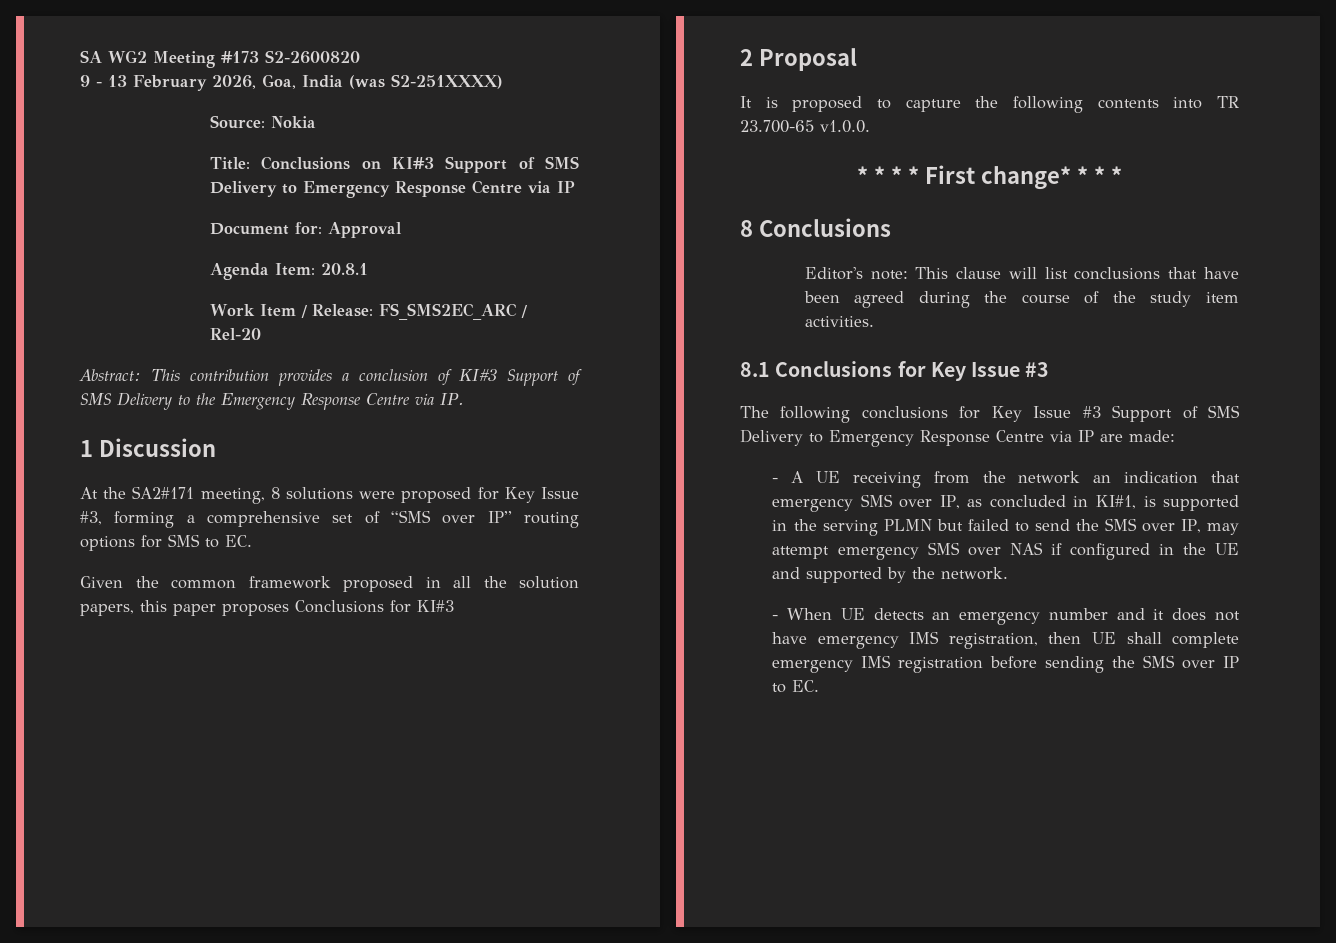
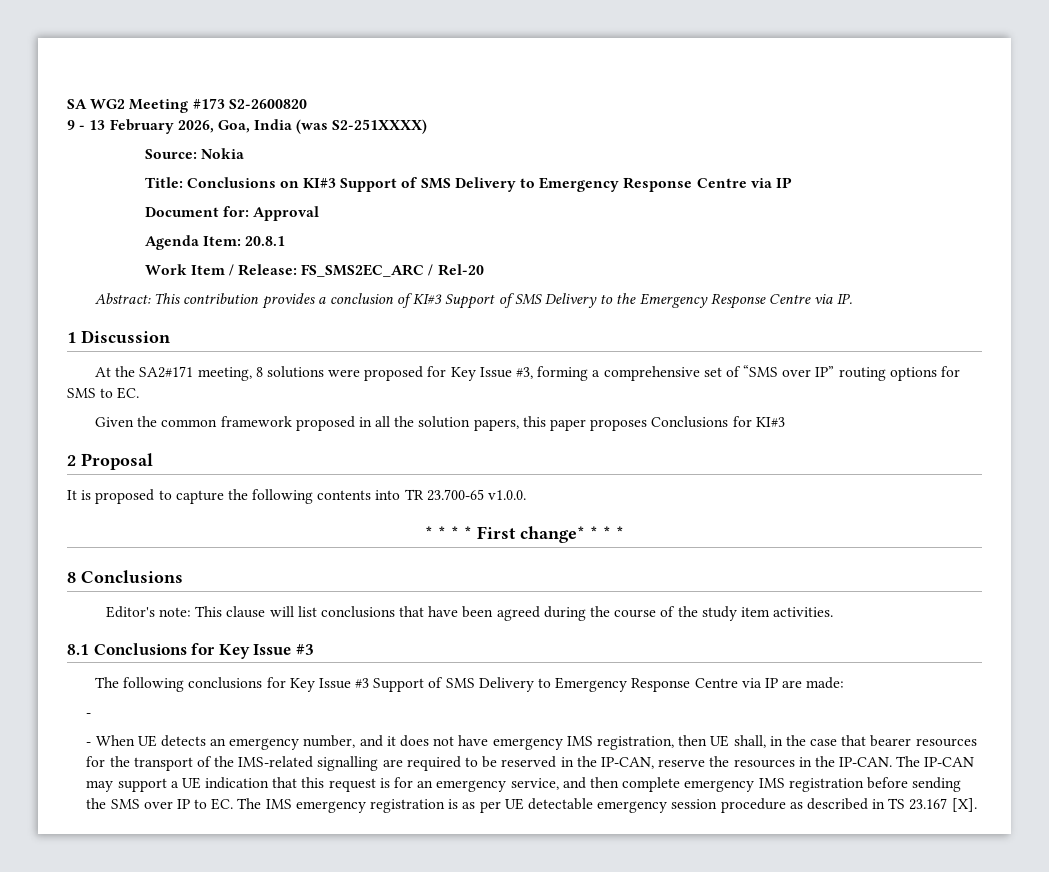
[791,471,1240,488] [772,494,1239,512] [772,518,1239,536] [772,542,1239,560] [772,567,1009,583] A UE receiving from the network an indication that emergency SMS over IP, as concluded in KI#1, is supported in the serving PLMN but failed to send the SMS over IP, may attempt emergency SMS over NAS if configured in the UE and supported by the network. -> (92, 715) none
[1048,608,1108,620] number -> [303,735,356,748] number,
[1126,632,1162,644] shall -> [733,735,977,748] [86,756,975,771] [86,777,619,792] shall, in the case that bearer resources for the transport of the IMS-related signalling are required to be reserved in the IP-CAN, reserve the resources in the IP-CAN. The IP-CAN may support a UE indication that this request is for an emergency service, and then
(820, 686) none -> [237,798,977,813] The IMS emergency registration is as per UE detectable emergency session procedure as described in TS 23.167 [X].

